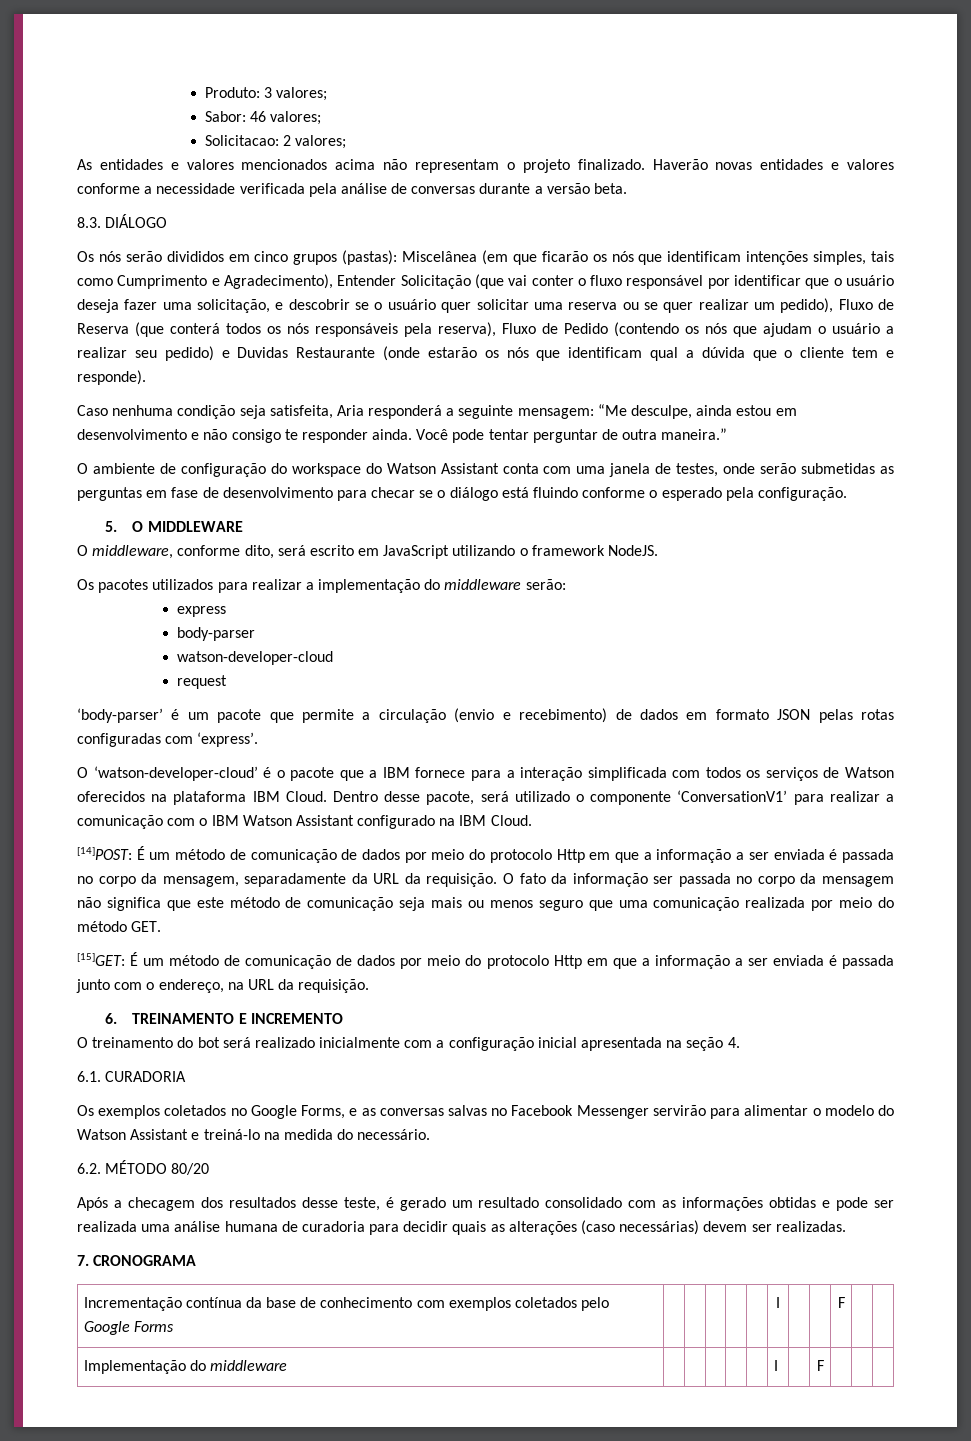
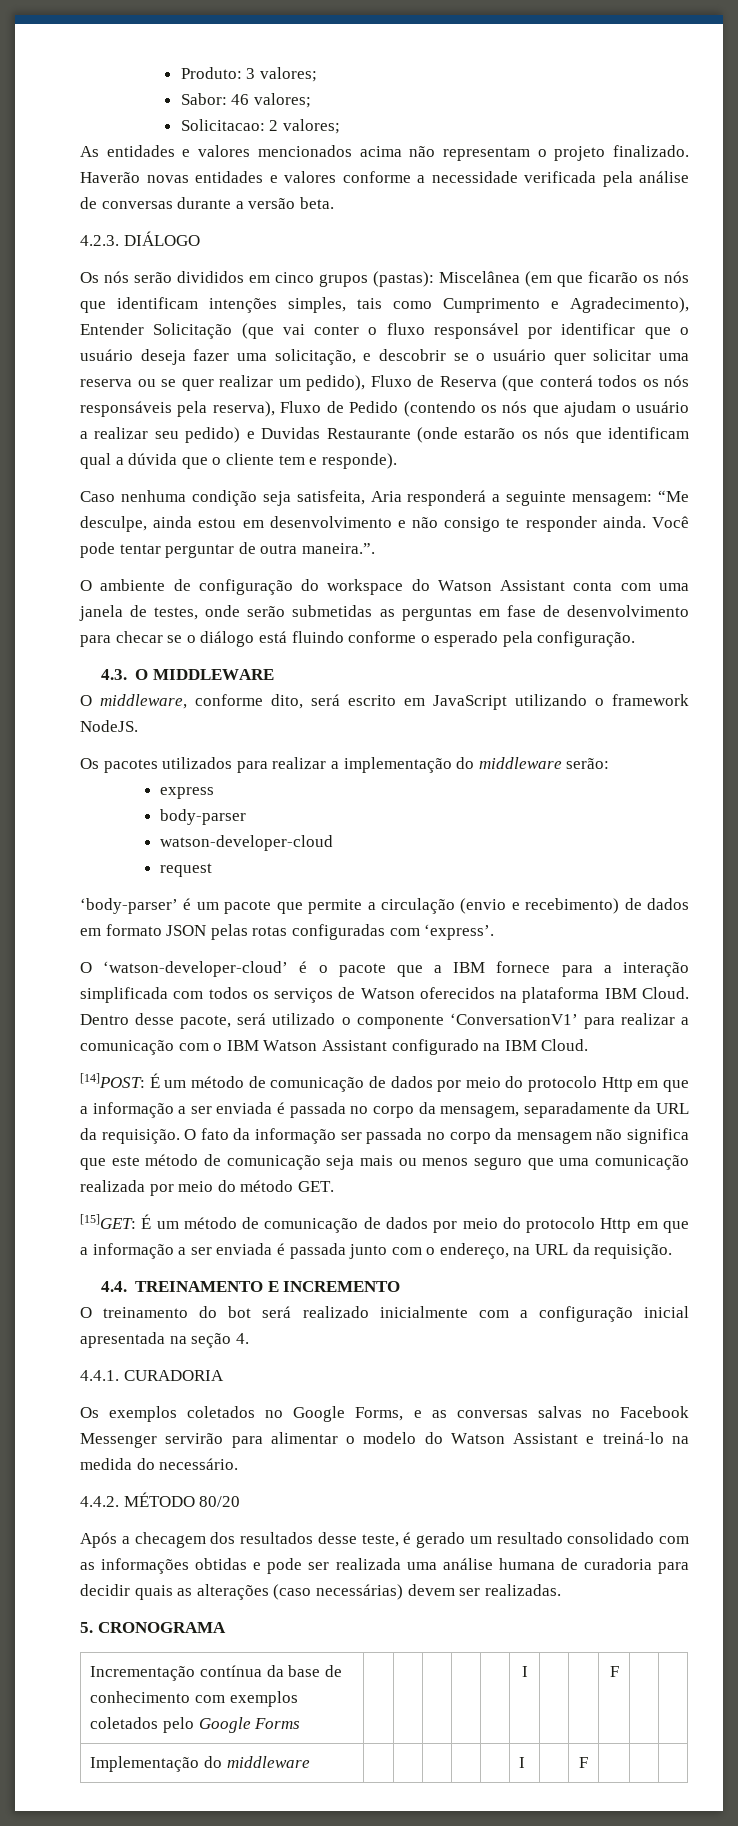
[77,217,101,228] 8.3. -> [80,235,119,246] 4.2.3.
[661,428,728,440] maneira.” -> [301,543,375,554] maneira.”.
[104,521,117,532] 5. -> [100,669,127,680] 4.3.
[104,1013,117,1024] 6. -> [100,1281,127,1292] 4.4.
[77,1071,101,1082] 6.1. -> [80,1370,119,1381] 4.4.1.
[77,1163,101,1174] 6.2. -> [80,1496,119,1507] 4.4.2.
[77,1255,89,1266] 7. -> [80,1622,93,1633] 5.

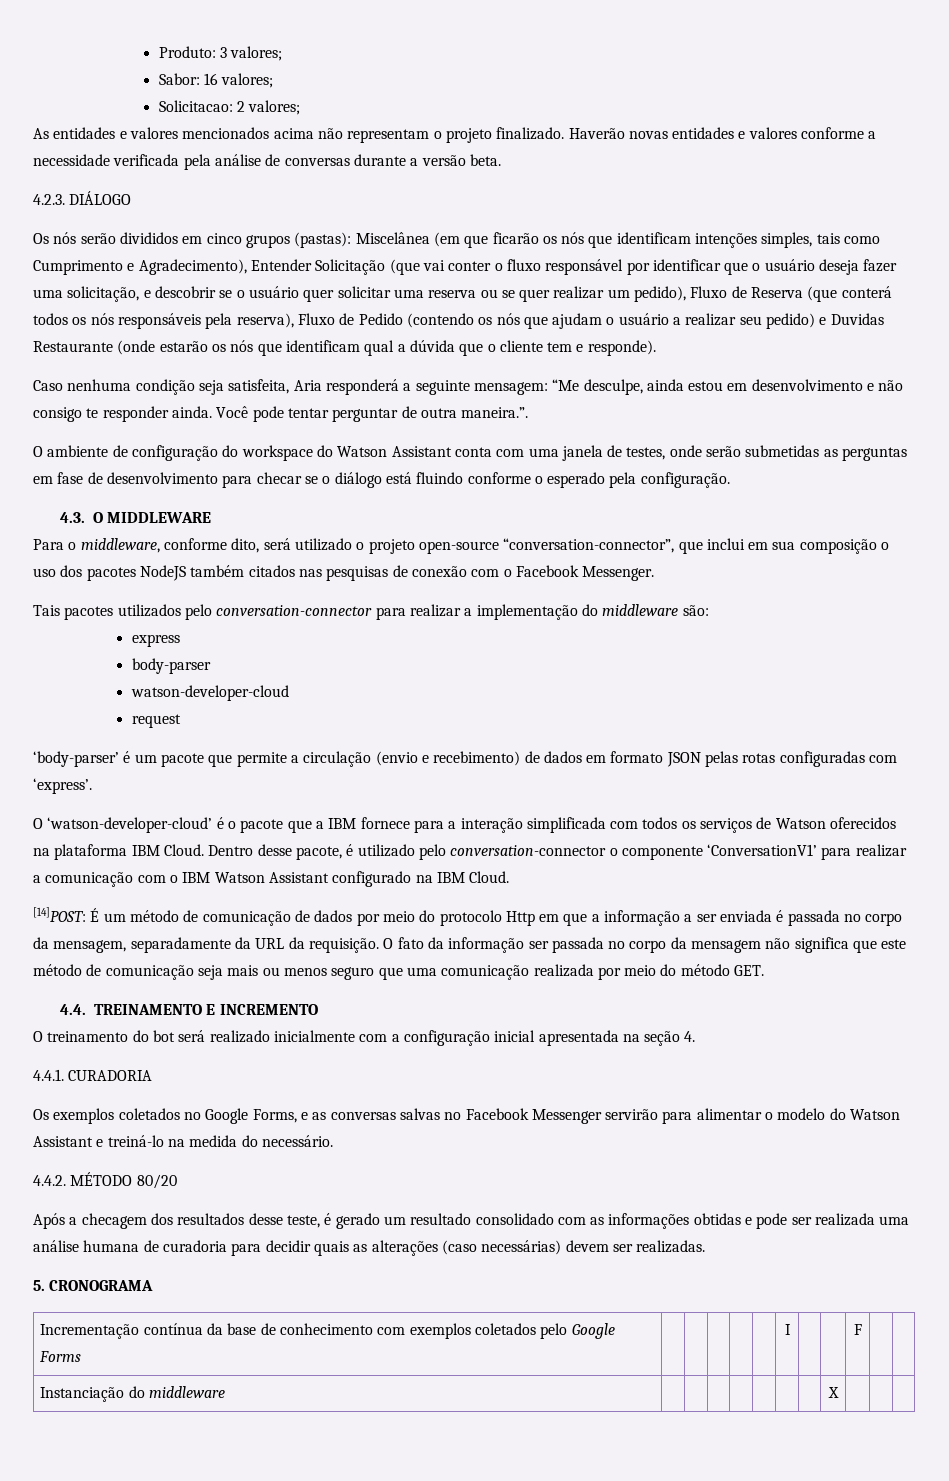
[231,94,250,105] 46 -> [203,73,218,85] 16
[80,695,92,706] O -> [33,539,77,550] Para o
[348,694,689,710] [80,720,138,732] [80,757,233,773] escrito em JavaScript utilizando o framework NodeJS. // Os pacotes utilizados -> [294,538,890,554] [33,565,655,581] [33,604,373,620] utilizado o projeto open-source “conversation-connector”, que inclui em sua composição o uso dos pacotes NodeJS também citados nas pesquisas de conexão com o Facebook Messenger. // Tais pacotes utilizados pelo conversation-connector
[566,758,610,769] serão: -> [682,605,709,616] são:
[237,1013,336,1025] será utilizado -> [346,844,607,860] é utilizado pelo conversation-connector
[80,1214,690,1233] [80,1243,673,1259] // [15]GET: É um método de comunicação de dados por meio do protocolo Http em que a informação a ser enviada é passada junto com o endereço, na URL da requisição. -> (765, 970) none
[90,1756,200,1772] Implementação -> [40,1387,125,1402] Instanciação
[519,1757,526,1768] [579,1757,588,1768] I | | F -> [827,1387,839,1398] | | X

